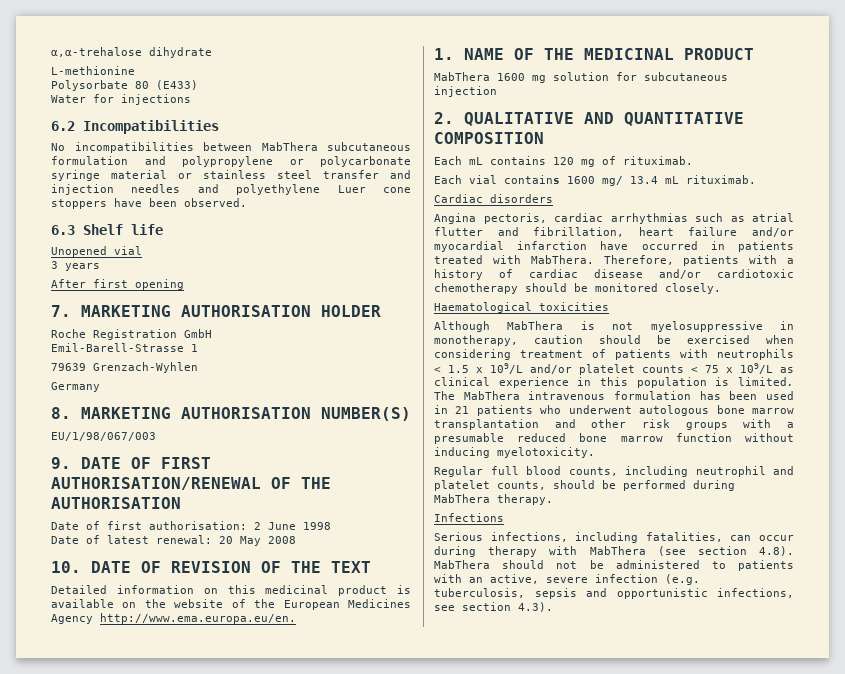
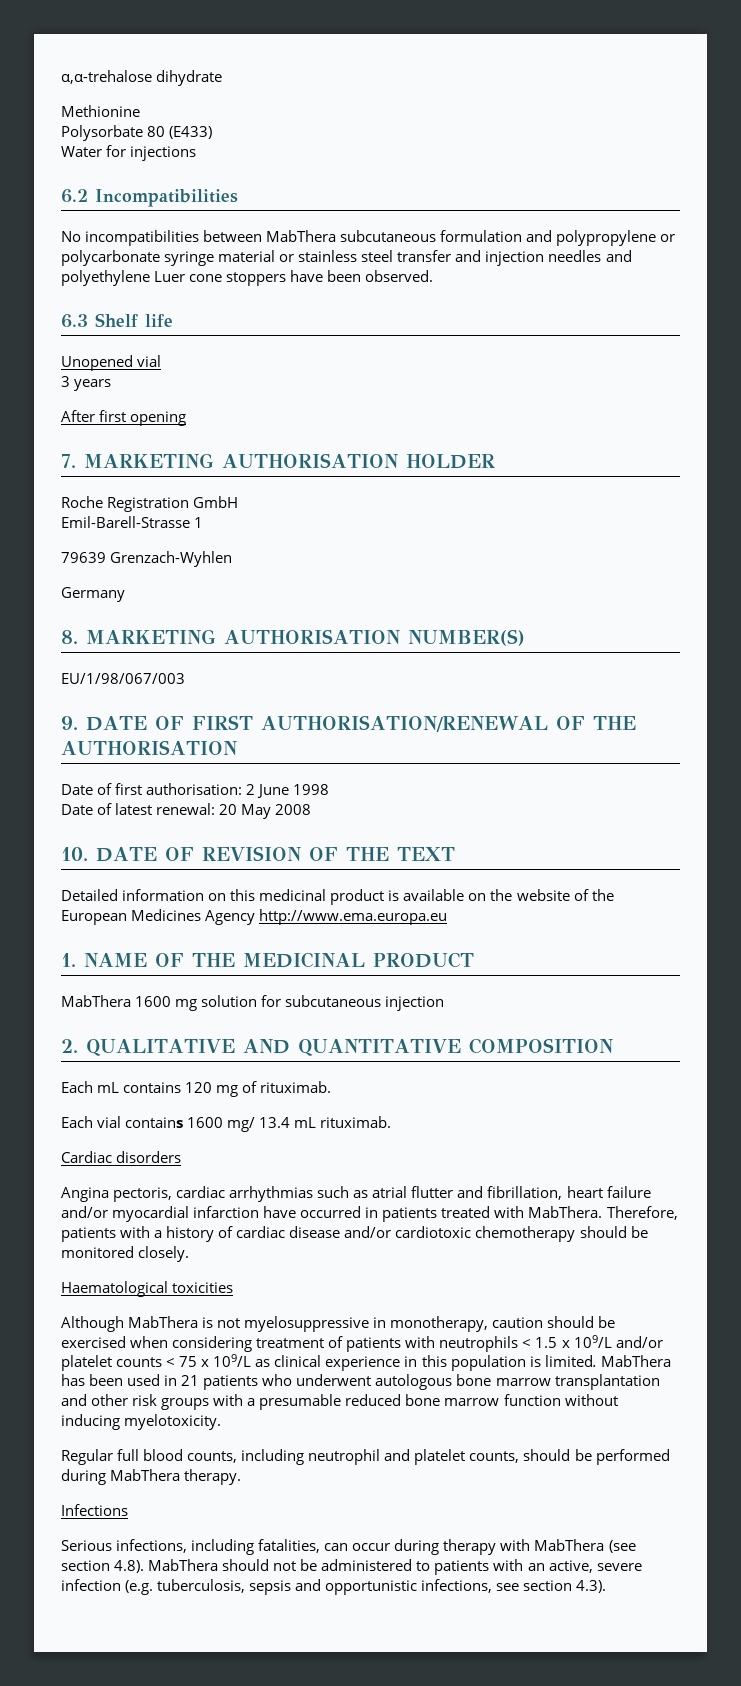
[51,66,135,75] L-methionine -> [61,105,140,117] Methionine
[100,613,296,624] http://www.ema.europa.eu/en. -> [259,909,448,925] http://www.ema.europa.eu
[434,391,691,400] The MabThera intravenous formulation -> [600,1355,671,1367] MabThera

